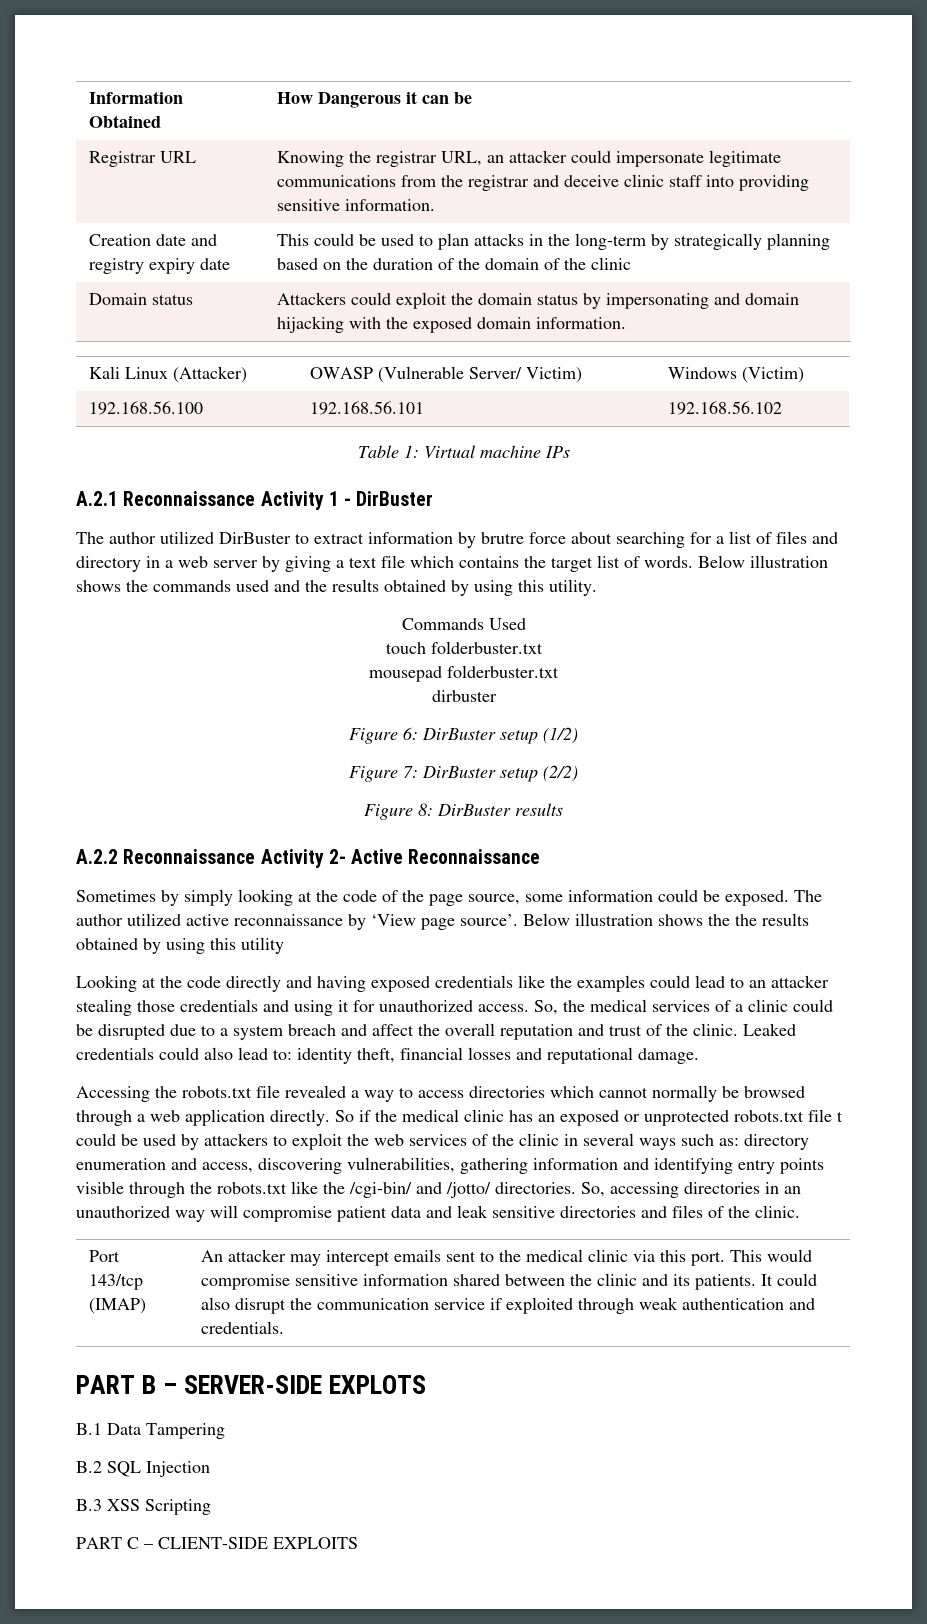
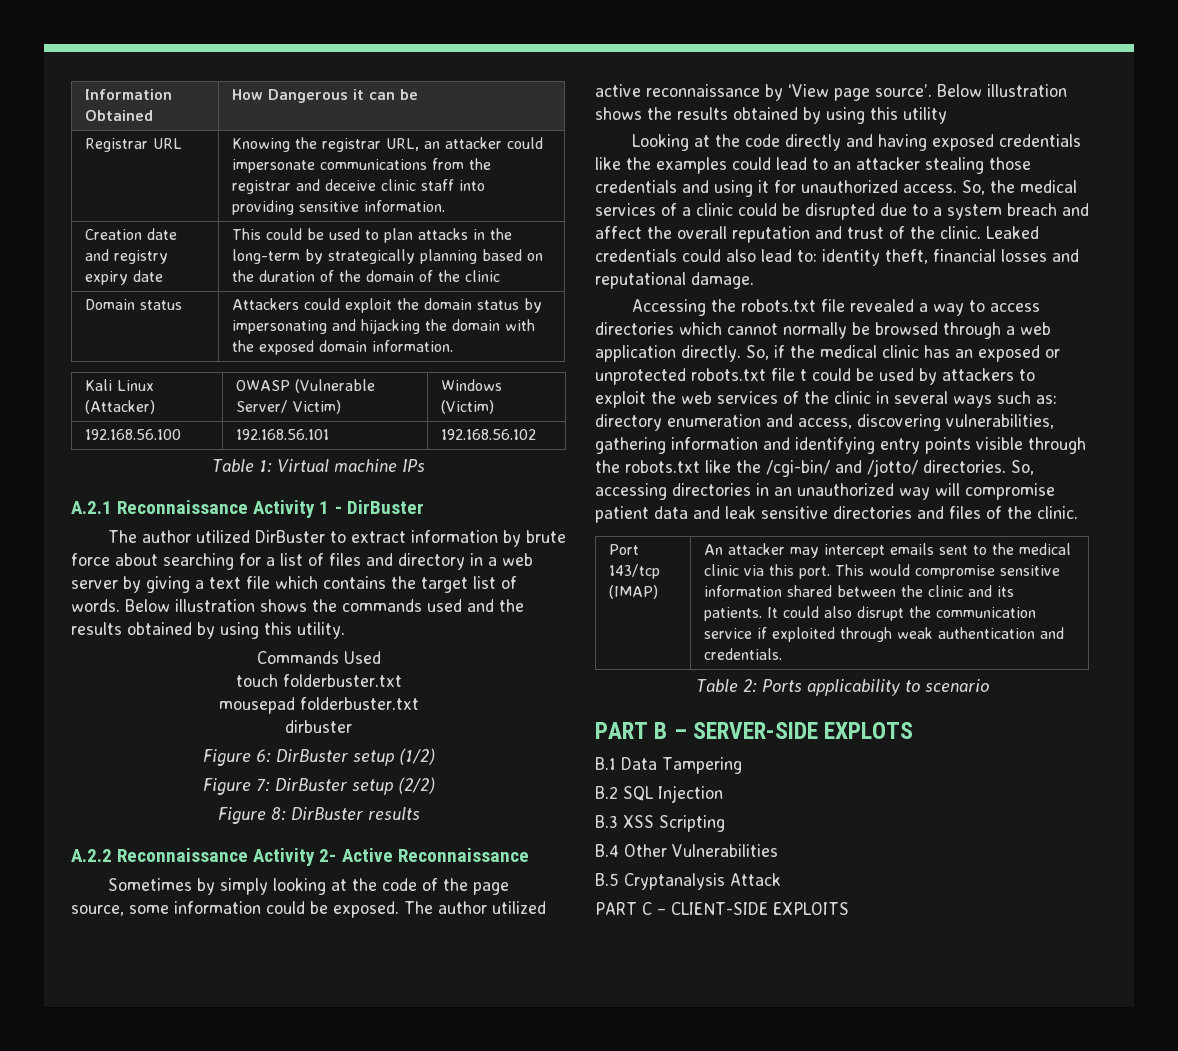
[709,150,782,167] legitimate -> (315, 166) none
[745,293,800,305] [277,316,345,333] domain hijacking -> [360,319,500,334] hijacking the domain
[481,532,524,544] brutre -> [525,530,566,543] brute
[735,914,757,926] the -> (672, 113) none
[335,1110,354,1122] So -> [746,345,769,360] So,
(285, 1327) none -> [696,679,989,696] // Table 2: Ports applicability to scenario
(211, 1507) none -> [595,844,778,857] [595,873,781,890] // B.4 Other Vulnerabilities // B.5 Cryptanalysis Attack

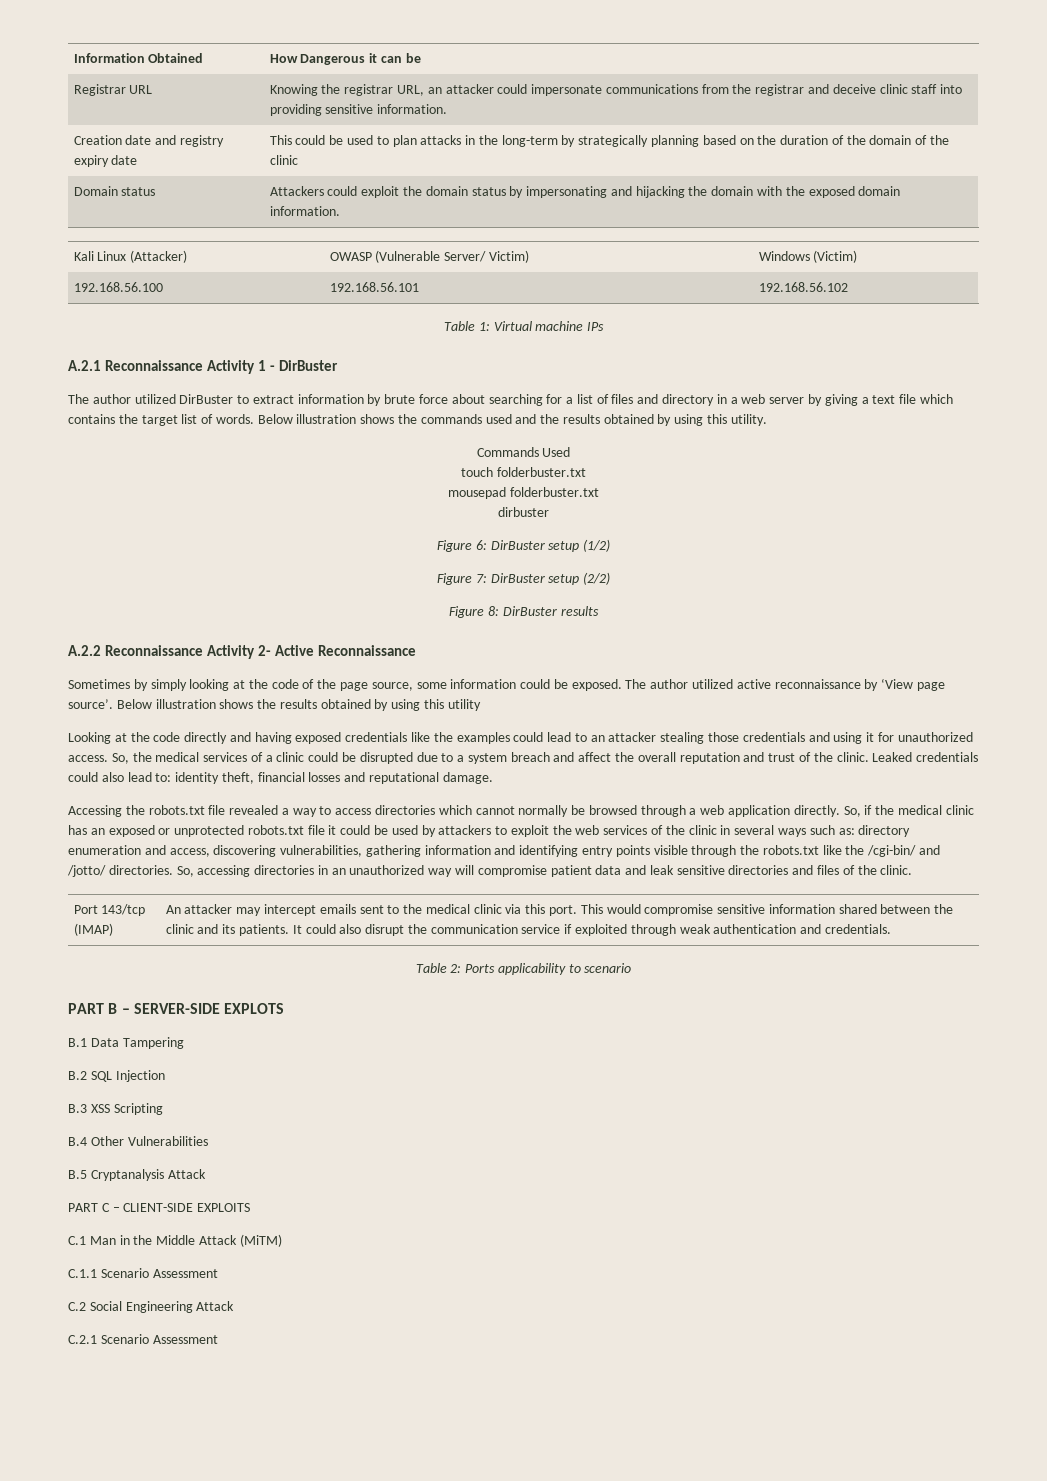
[800,369,807,381] t -> [328,825,337,835] it
(849, 908) none -> [68,1234,282,1247] [68,1268,218,1278] [68,1301,235,1313] [68,1334,218,1344] // C.1 Man in the Middle Attack (MiTM) // C.1.1 Scenario Assessment // C.2 Social Engineering Attack // C.2.1 Scenario Assessment

